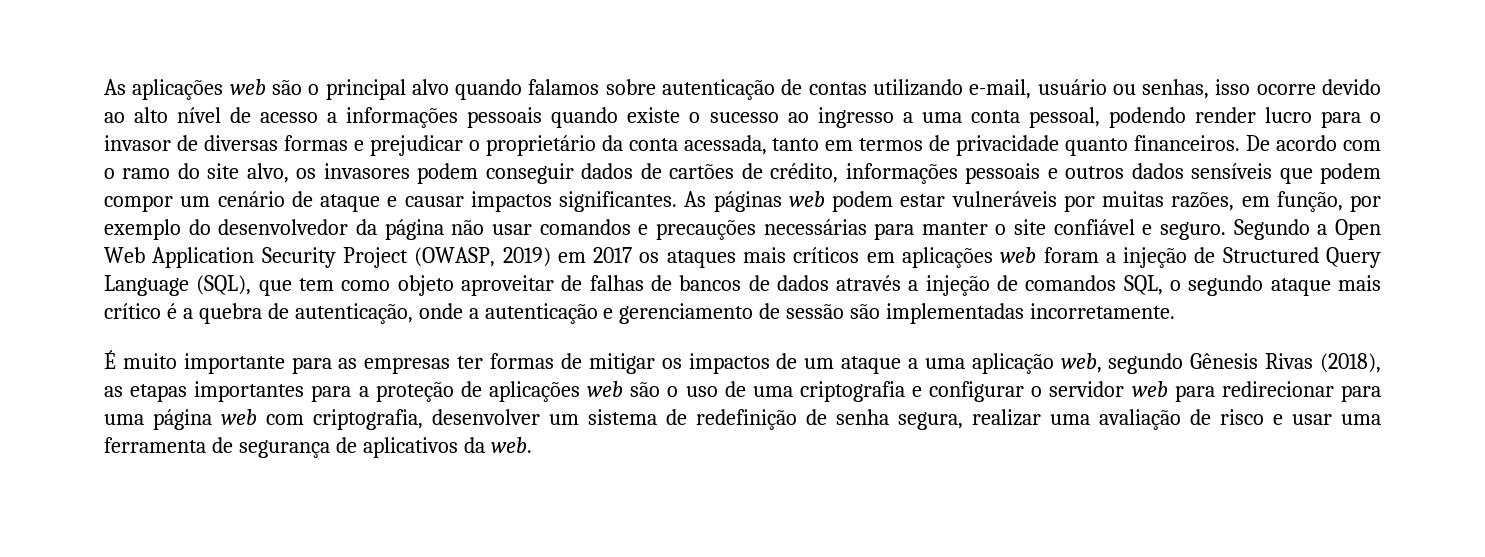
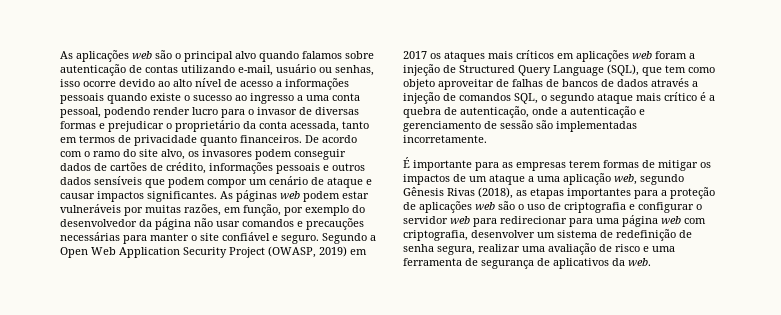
[122,353,177,369] muito -> (410, 162) none
[457,356,484,369] ter -> [569,160,601,168] terem
[752,386,793,397] uma -> (561, 206) none
[1292,414,1332,425] usar -> (649, 249) none

